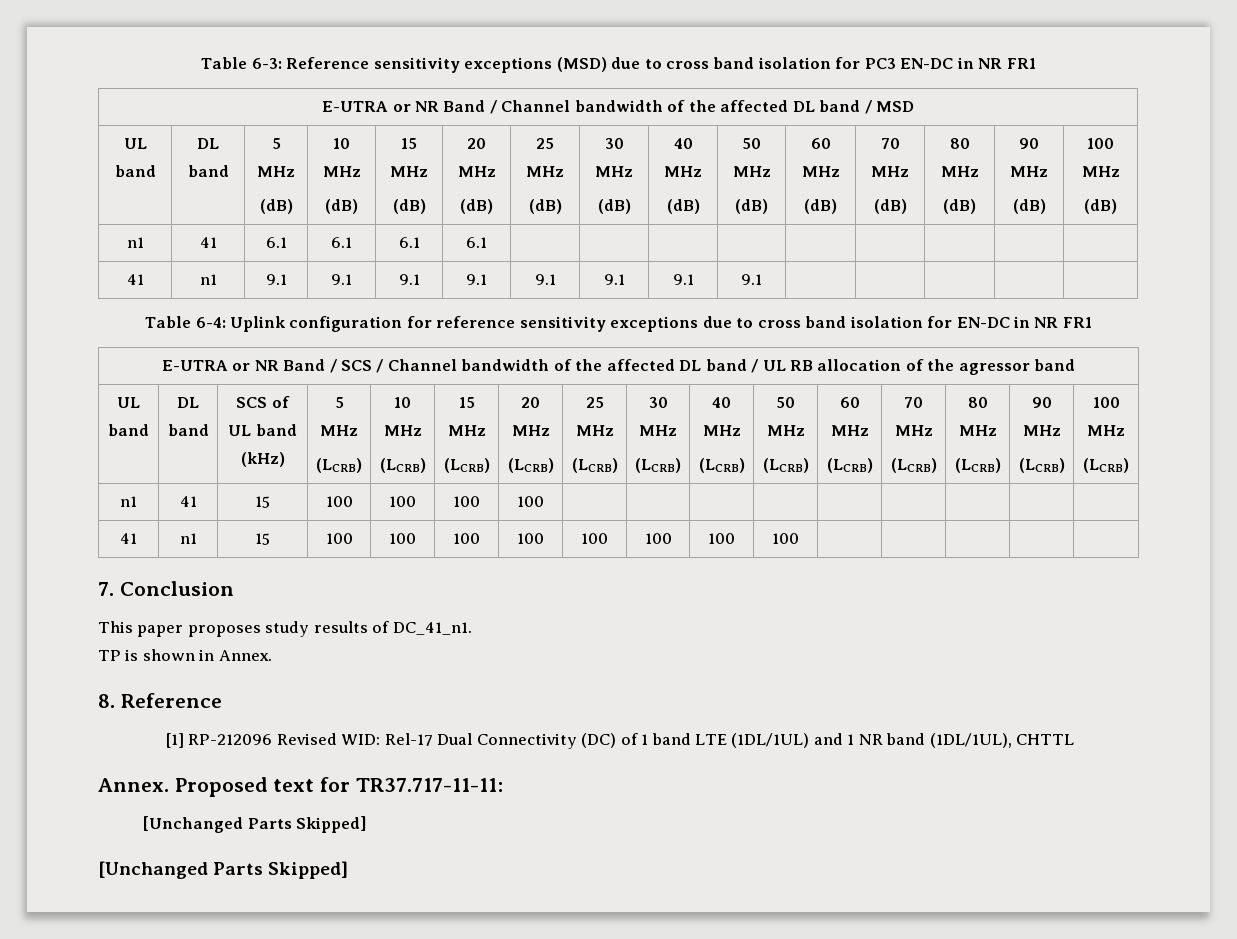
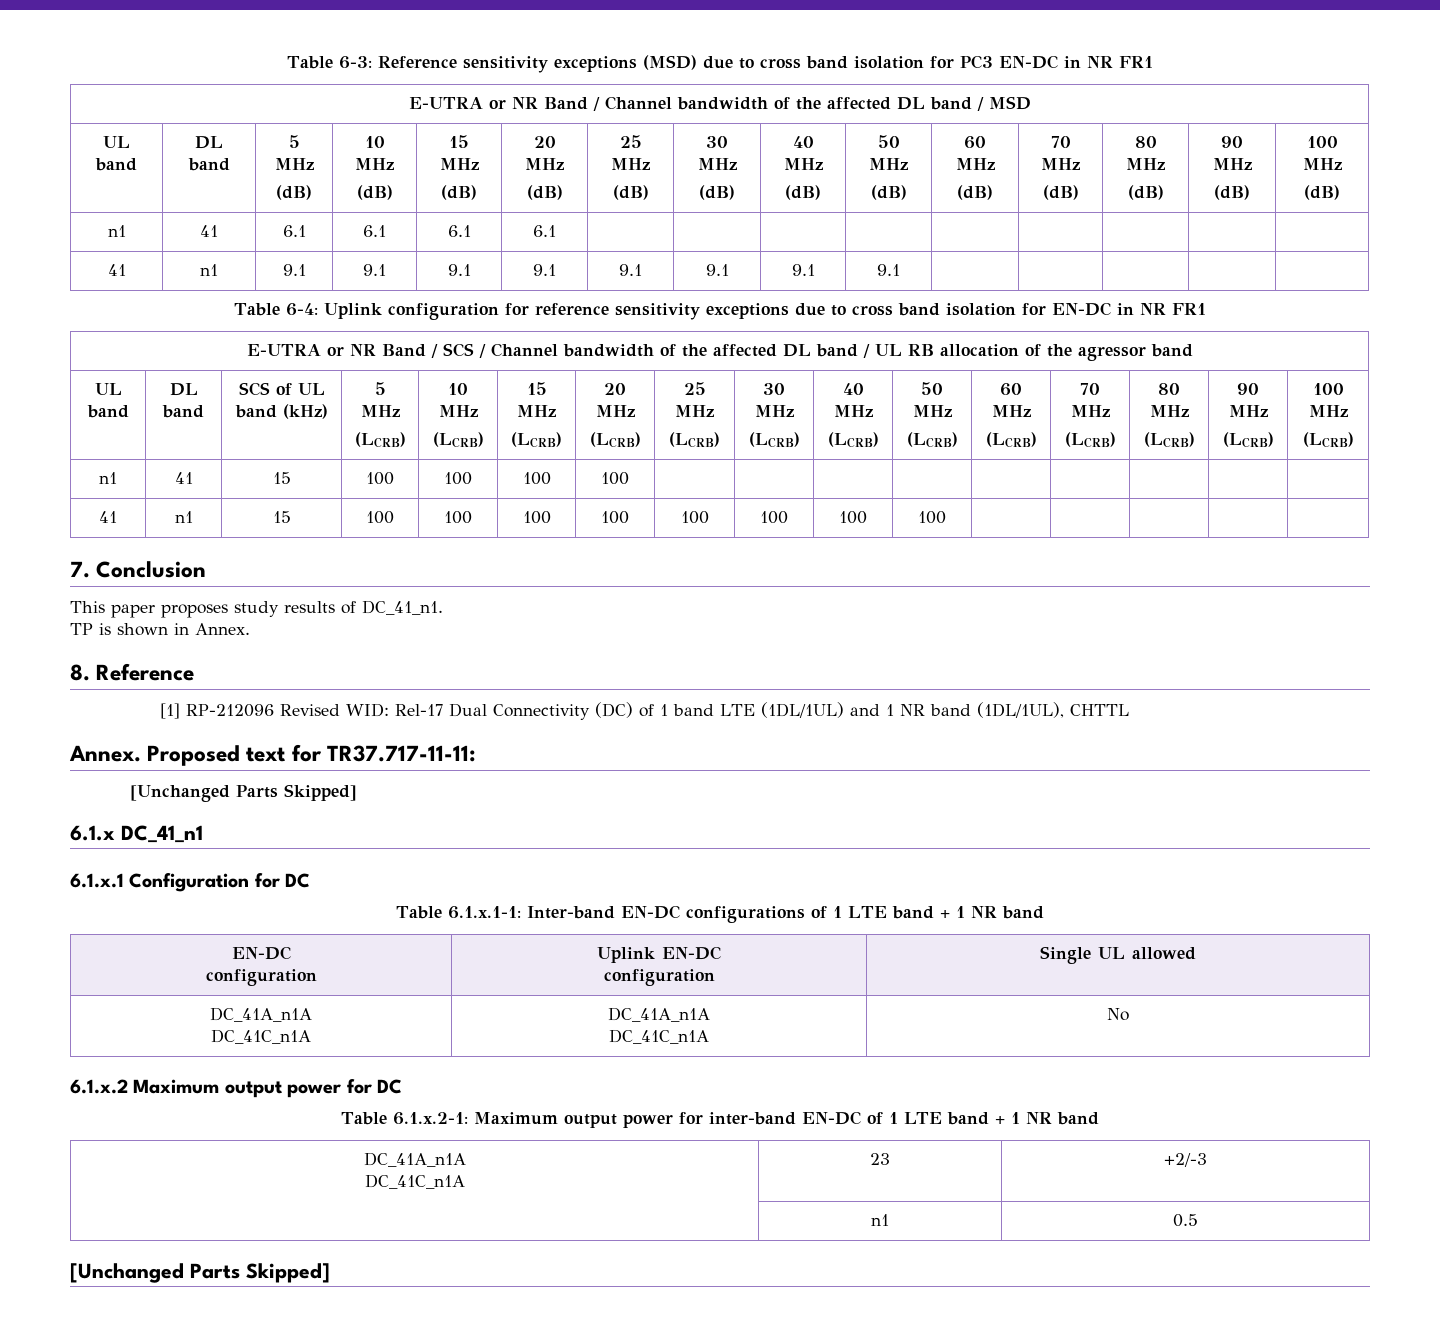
(368, 824) none -> [70,825,203,843] [70,873,311,892] [396,905,1044,923] [231,946,291,960] [205,969,317,986] [597,946,721,963] [603,969,715,986] [1040,946,1196,964] [210,1007,312,1022] [211,1029,311,1044] [608,1007,710,1022] [609,1029,709,1044] [1107,1008,1129,1021] [70,1079,402,1098] [340,1111,1100,1128] [363,1152,466,1167] [364,1174,465,1189] [870,1153,890,1165] [1164,1153,1207,1167] [871,1214,889,1226] [1173,1214,1198,1227] // 6.1.x DC_41_n1 // 6.1.x.1 Configuration for DC // Table 6.1.x.1-1: Inter-band EN-DC configurations of 1 LTE band + 1 NR band // EN-DC // configuration | Uplink EN-DC // configuration | Single UL allowed // DC_41A_n1A // DC_41C_n1A | DC_41A_n1A // DC_41C_n1A | No // 6.1.x.2 Maximum output power for DC // Table 6.1.x.2-1: Maximum output power for inter-band EN-DC of 1 LTE band + 1 NR band // DC_41A_n1A // DC_41C_n1A | 23 | +2/-3 // | n1 | 0.5

